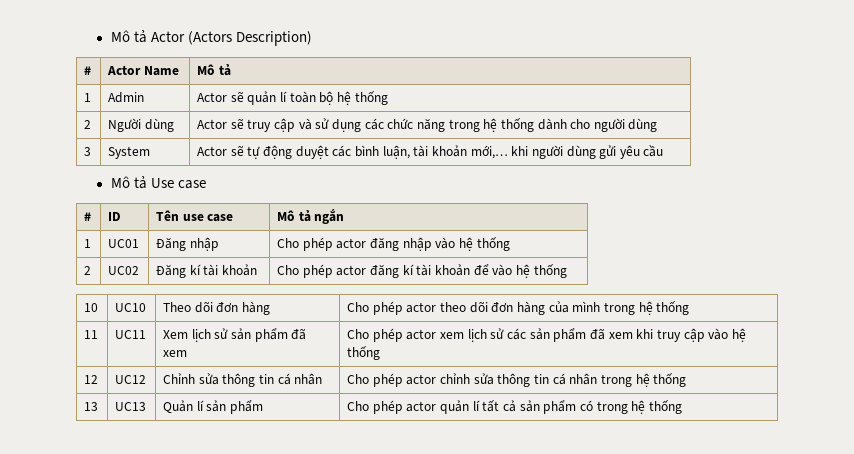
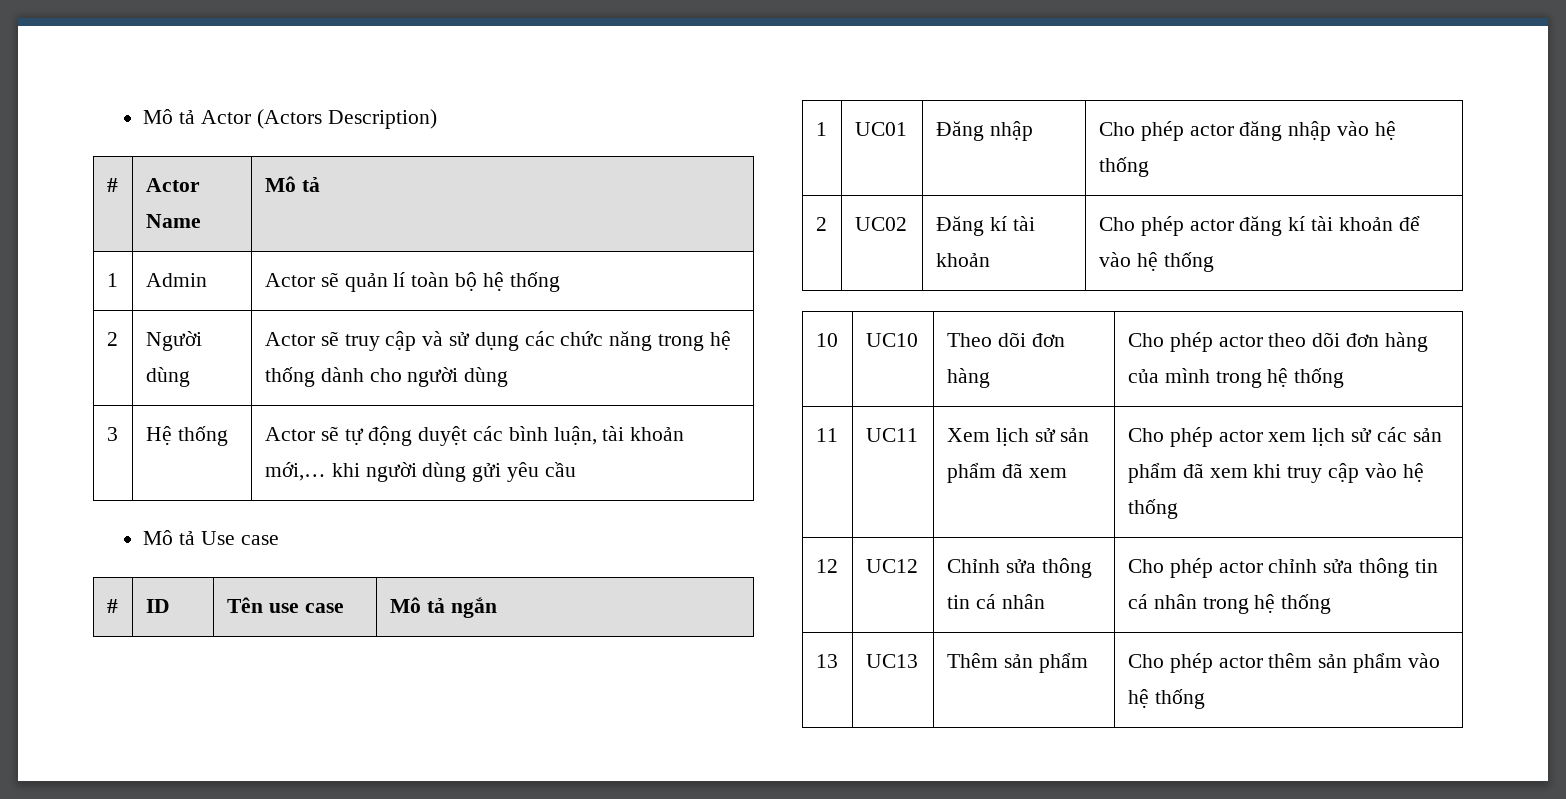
[108,146,151,159] System -> [145,426,228,446] Hệ thống
[163,400,204,413] Quản lí -> [946,653,998,668] Thêm
[440,400,628,414] quản lí tất cả sản phẩm có trong -> [1268,653,1440,673] thêm sản phẩm vào

